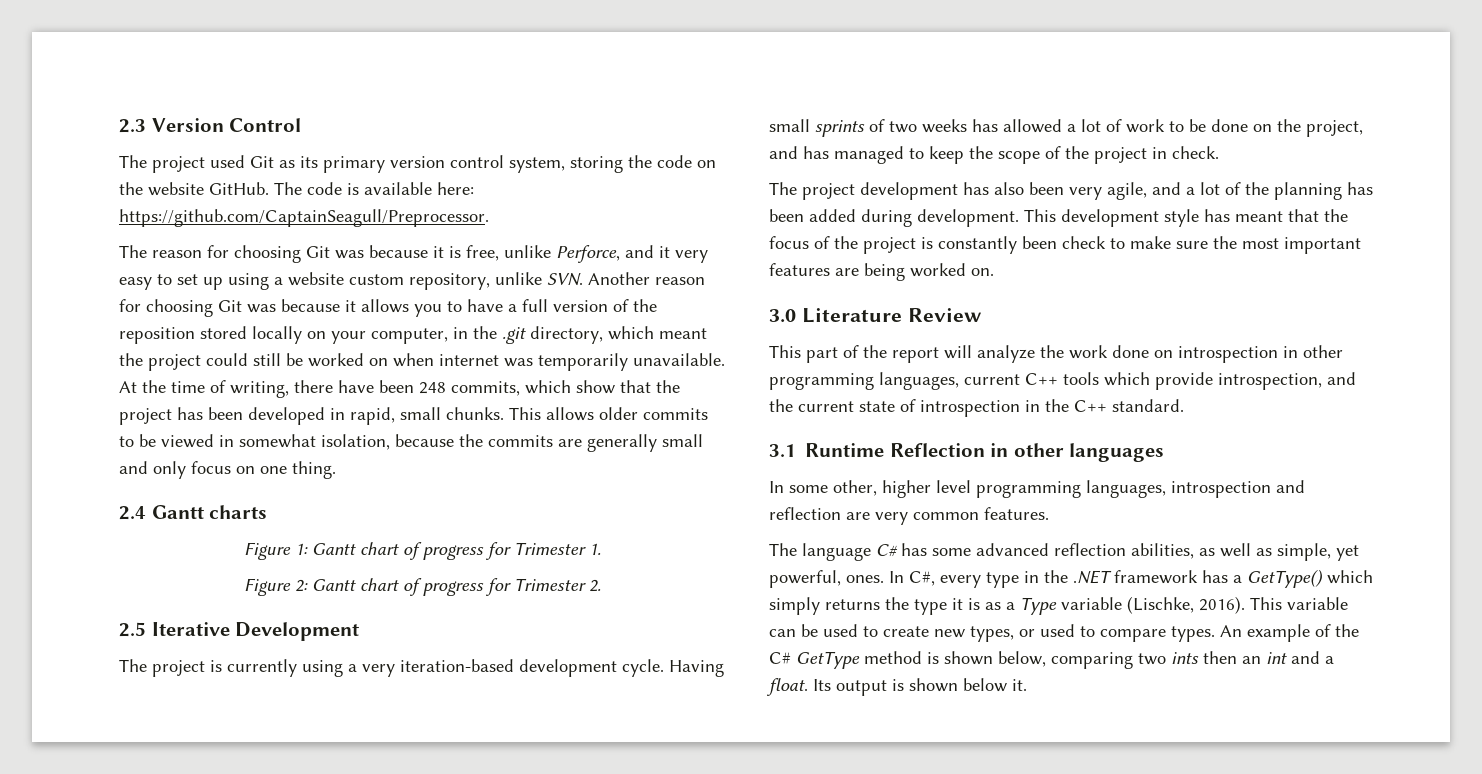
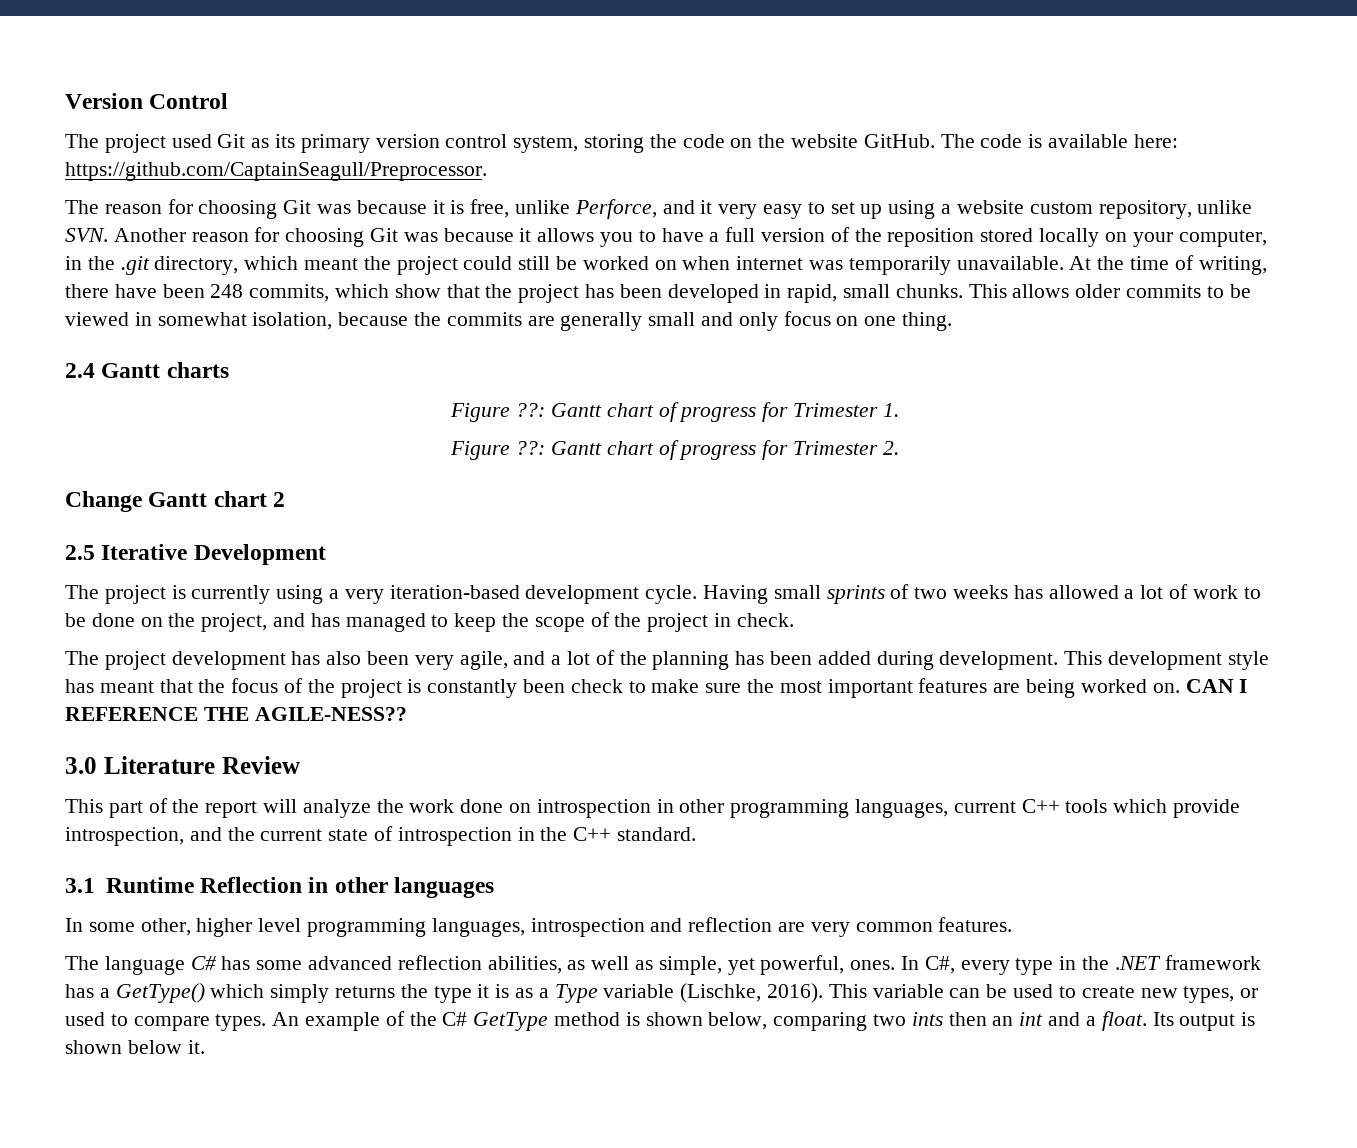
[119,119,146,133] 2.3 -> (65, 101) none
[295,543,308,555] 1: -> [516,403,546,417] ??:
[295,579,308,592] 2: -> [516,441,546,455] ??:
(601, 585) none -> [65,491,286,512] // Change Gantt chart 2
(994, 272) none -> [1185,679,1248,693] [65,707,407,721] CAN I REFERENCE THE AGILE-NESS??

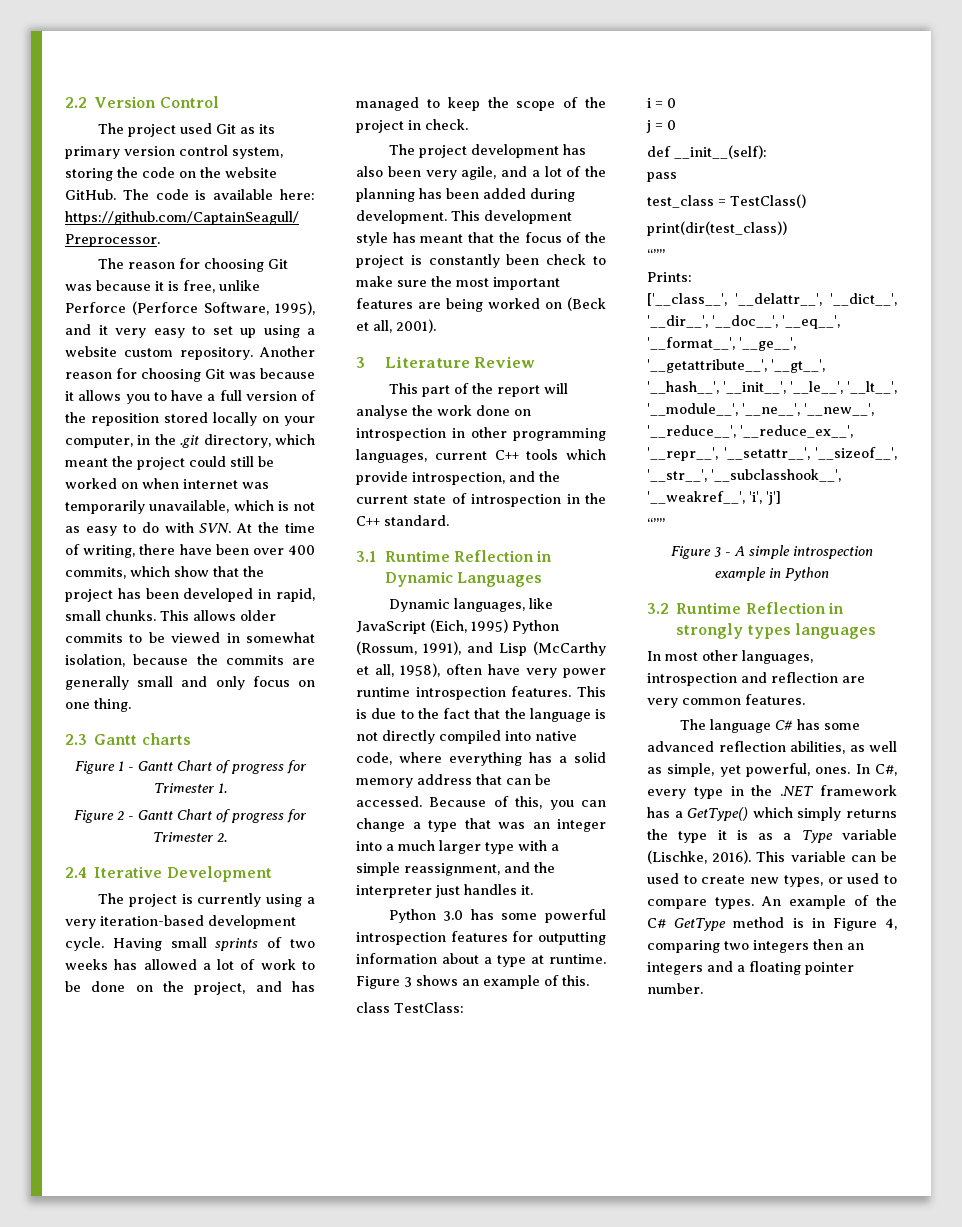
(65, 101) none -> [65,97,87,108] 2.2
[574,199,657,219] Perforce, -> [65,301,315,315] Perforce (Perforce Software, 1995),
[1098,200,1253,219] [65,228,108,242] repository, unlike SVN. -> [180,347,253,360] repository.
[956,256,1064,270] unavailable. -> [149,500,315,513] [65,522,232,536] unavailable, which is not as easy to do with SVN.
[210,284,244,298] 248 -> [252,545,315,555] over 400
[65,363,95,378] 2.4 -> [65,734,87,745] 2.3
[516,403,654,417] ??: Gantt chart -> [117,760,212,771] 1 - Gantt Chart
[516,441,654,455] ??: Gantt chart -> [117,809,212,820] 2 - Gantt Chart
[65,491,286,512] [65,545,95,560] Change Gantt chart 2 // 2.5 -> [65,867,87,878] 2.4
[1152,679,1248,693] [65,707,407,721] [65,757,97,774] on. CAN I REFERENCE THE AGILE-NESS?? // 3.0 -> [545,297,606,311] [356,319,436,333] [356,357,365,368] on (Beck et all, 2001). // 3
[302,799,371,818] analyze -> [356,405,408,419] analyse
[334,877,495,898] [65,918,427,937] other languages // In some other, higher level programming -> [384,571,543,587] [388,598,553,612] [356,619,559,634] [356,641,606,656] [356,663,606,678] [356,686,606,700] [356,708,606,722] [356,730,577,744] [356,752,606,766] [356,774,551,788] [356,796,606,810] [356,818,606,832] [356,840,559,854] [356,862,555,876] [356,884,533,898] [388,909,606,923] [356,931,606,945] [356,953,606,967] [356,975,589,989] [356,1002,464,1013] [647,98,676,108] [646,120,676,133] [647,145,767,159] [647,172,677,182] [647,194,806,208] [647,221,787,236] [647,249,665,260] [647,272,692,282] [647,293,897,306] [647,315,840,329] [647,337,796,351] [647,359,825,373] [647,381,897,394] [647,403,874,416] [647,425,853,438] [647,447,897,461] [647,469,841,482] [647,491,781,505] [647,518,665,529] [671,545,873,559] [715,567,829,581] [647,602,844,614] [676,623,876,639] [647,650,738,661] Dynamic Languages // Dynamic languages, like JavaScript (Eich, 1995) Python (Rossum, 1991), and Lisp (McCarthy et all, 1958), often have very power runtime introspection features. This is due to the fact that the language is not directly compiled into native code, where everything has a solid memory address that can be accessed. Because of this, you can change a type that was an integer into a much larger type with a simple reassignment, and the interpreter just handles it. // Python 3.0 has some powerful introspection features for outputting information about a type at runtime. Figure 3 shows an example of this. // class TestClass: // i = 0 // j = 0 // def __init__(self): // pass // test_class = TestClass() // print(dir(test_class)) // “”” // Prints: // ['__class__', '__delattr__', '__dict__', '__dir__', '__doc__', '__eq__', '__format__', '__ge__', '__getattribute__', '__gt__', '__hash__', '__init__', '__le__', '__lt__', '__module__', '__ne__', '__new__', '__reduce__', '__reduce_ex__', '__repr__', '__setattr__', '__sizeof__', '__str__', '__subclasshook__', '__weakref__', 'i', 'j'] // “”” // Figure 3 - A simple introspection example in Python // 3.2 Runtime Reflection in strongly types languages // In most other
[645,1012,768,1030] shown below, -> [811,918,897,931] in Figure 4,
[911,1012,943,1026] ints -> [753,940,809,953] integers
[1019,1011,1256,1031] [65,1040,205,1054] int and a float. Its output is shown below it. -> [647,961,854,975] [647,983,703,994] integers and a floating pointer number.

